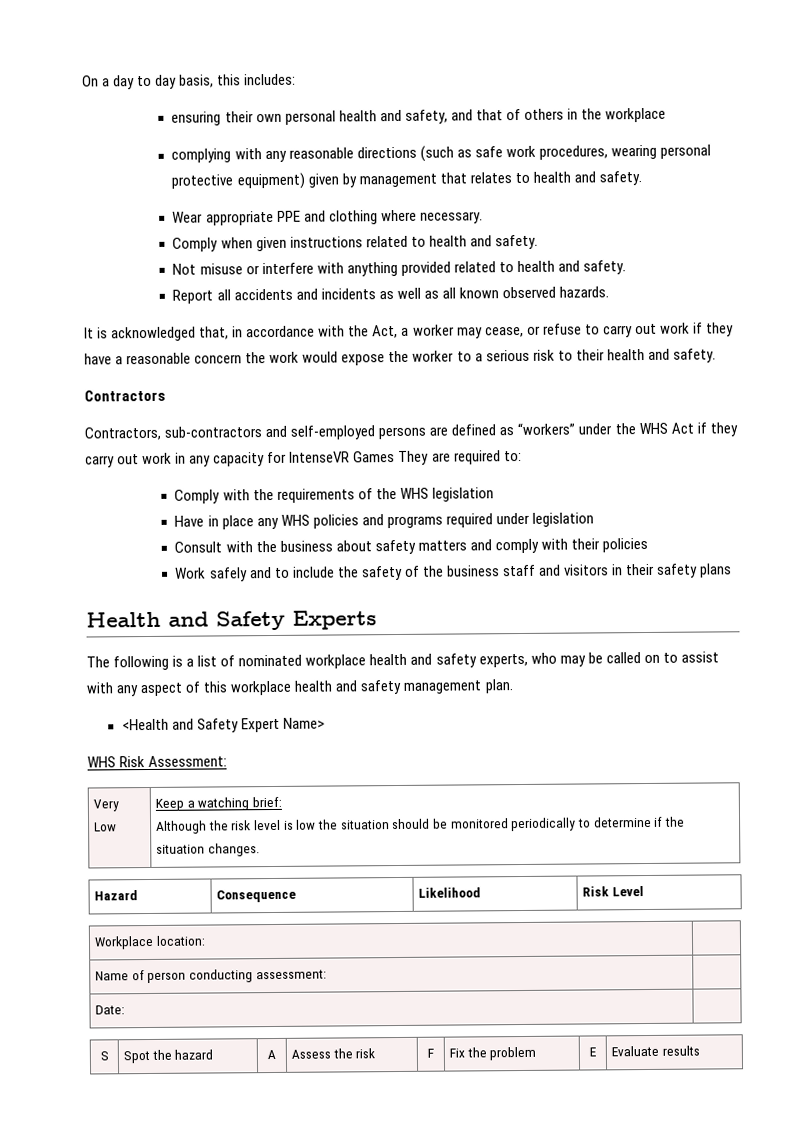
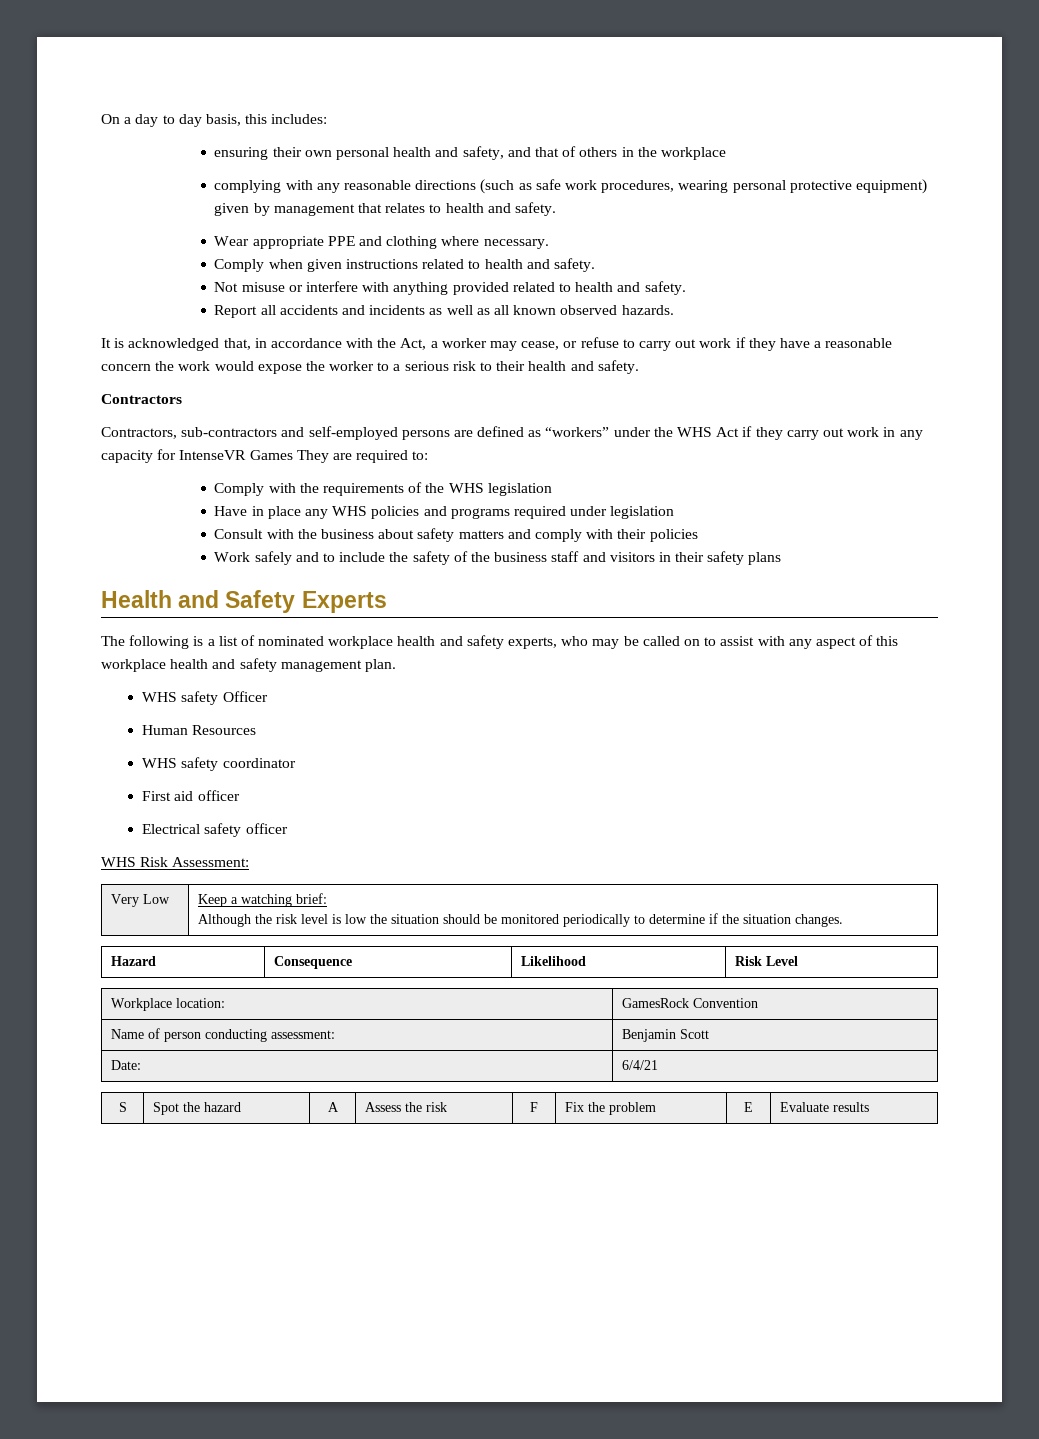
[121,717,325,733] <Health and Safety Expert Name> -> [142,691,268,705] [142,725,257,735] [142,757,296,771] [142,790,240,801] [142,823,288,837] WHS safety Officer // Human Resources // WHS safety coordinator // First aid officer // Electrical safety officer
(206, 940) none -> [621,998,758,1008] GamesRock Convention
(327, 974) none -> [621,1029,709,1042] Benjamin Scott
(126, 1010) none -> [621,1060,658,1070] 6/4/21

